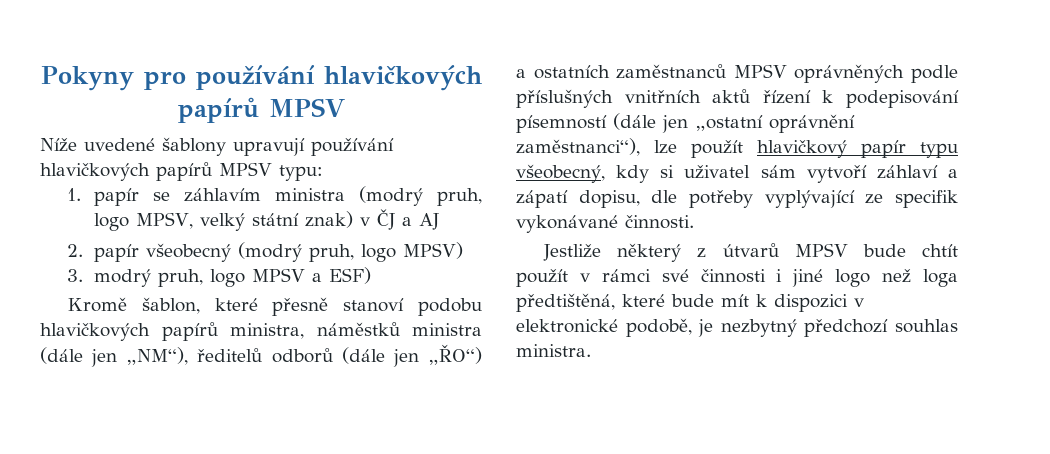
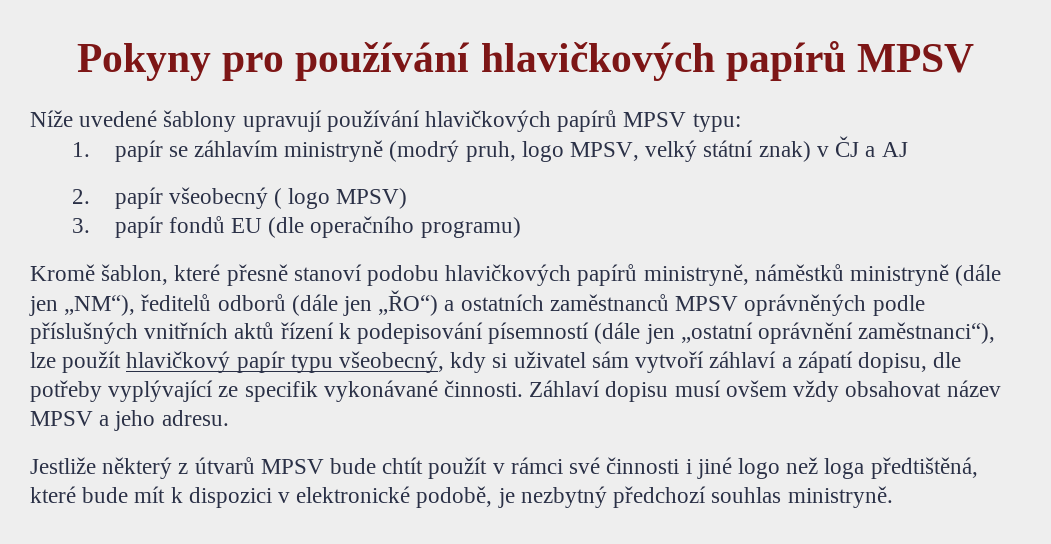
[274,188,345,201] ministra -> [284,140,384,162] ministryně
[237,242,354,262] (modrý pruh, -> [274,188,283,209] (
[93,267,371,287] modrý pruh, logo MPSV a ESF) -> [114,216,521,238] papír fondů EU (dle operačního programu)
[230,322,482,339] ministra, náměstků ministra -> [643,264,950,286] ministryně, náměstků ministryně
(694, 222) none -> [529,380,1001,402] [30,410,229,431] Záhlaví dopisu musí ovšem vždy obsahovat název MPSV a jeho adresu.
[516,344,591,357] ministra. -> [787,486,893,508] ministryně.

